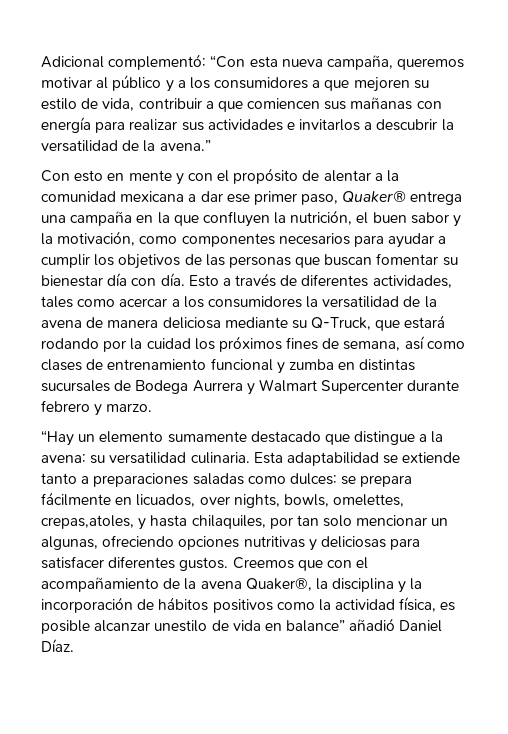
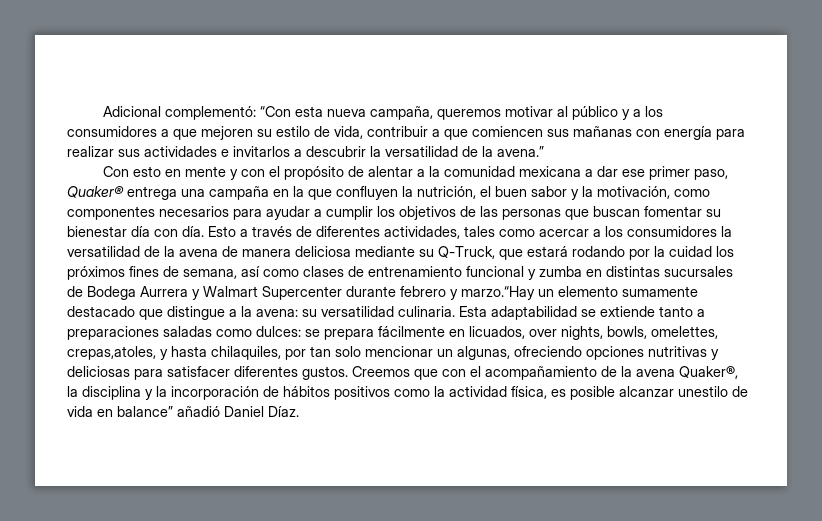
[106,403,153,412] [41,430,74,446] marzo. // “Hay -> [461,286,535,300] marzo.“Hay

